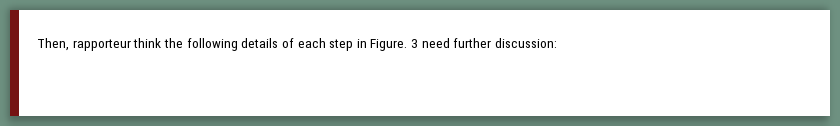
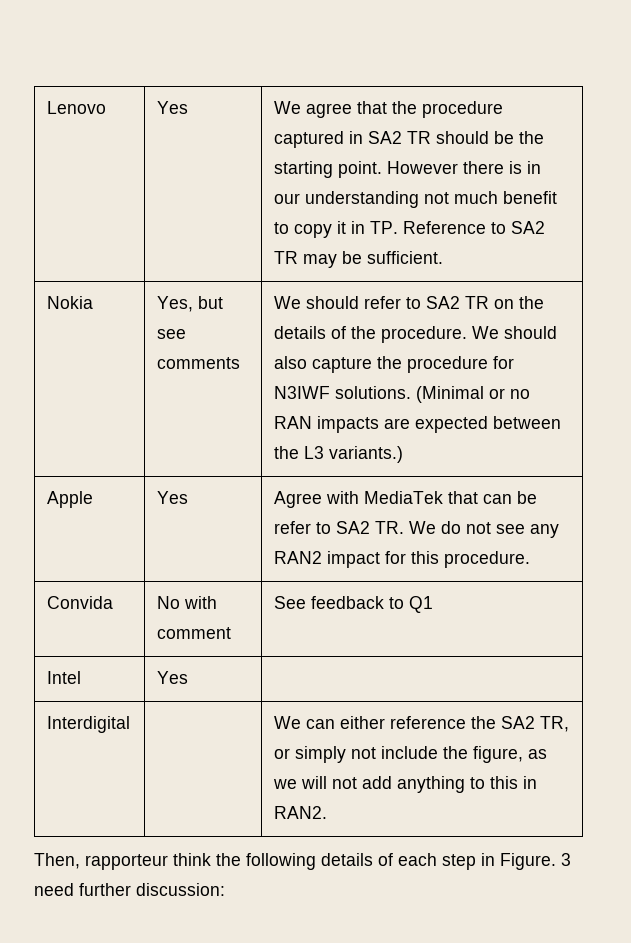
(37, 44) none -> [47,101,107,114] [157,101,189,114] [274,101,504,118] [274,131,545,148] [274,161,542,178] [274,191,558,208] [274,221,546,238] [274,251,444,268] [47,296,94,309] [157,296,224,312] [157,329,187,339] [157,357,241,369] [274,296,545,309] [274,326,558,343] [274,356,515,373] [274,386,531,403] [274,416,562,433] [274,446,404,463] [47,491,94,508] [157,491,189,504] [274,491,538,508] [274,521,560,538] [274,551,531,568] [47,596,114,609] [157,596,218,609] [157,627,232,639] [274,596,434,613] [47,671,82,684] [157,671,189,684] [47,716,131,733] [274,716,570,732] [274,746,548,763] [273,776,538,793] [274,806,328,819] Lenovo | Yes | We agree that the procedure captured in SA2 TR should be the starting point. However there is in our understanding not much benefit to copy it in TP. Reference to SA2 TR may be sufficient. // Nokia | Yes, but see comments | We should refer to SA2 TR on the details of the procedure. We should also capture the procedure for N3IWF solutions. (Minimal or no RAN impacts are expected between the L3 variants.) // Apple | Yes | Agree with MediaTek that can be refer to SA2 TR. We do not see any RAN2 impact for this procedure. // Convida | No with comment | See feedback to Q1 // Intel | Yes | // Interdigital | | We can either reference the SA2 TR, or simply not include the figure, as we will not add anything to this in RAN2. //

